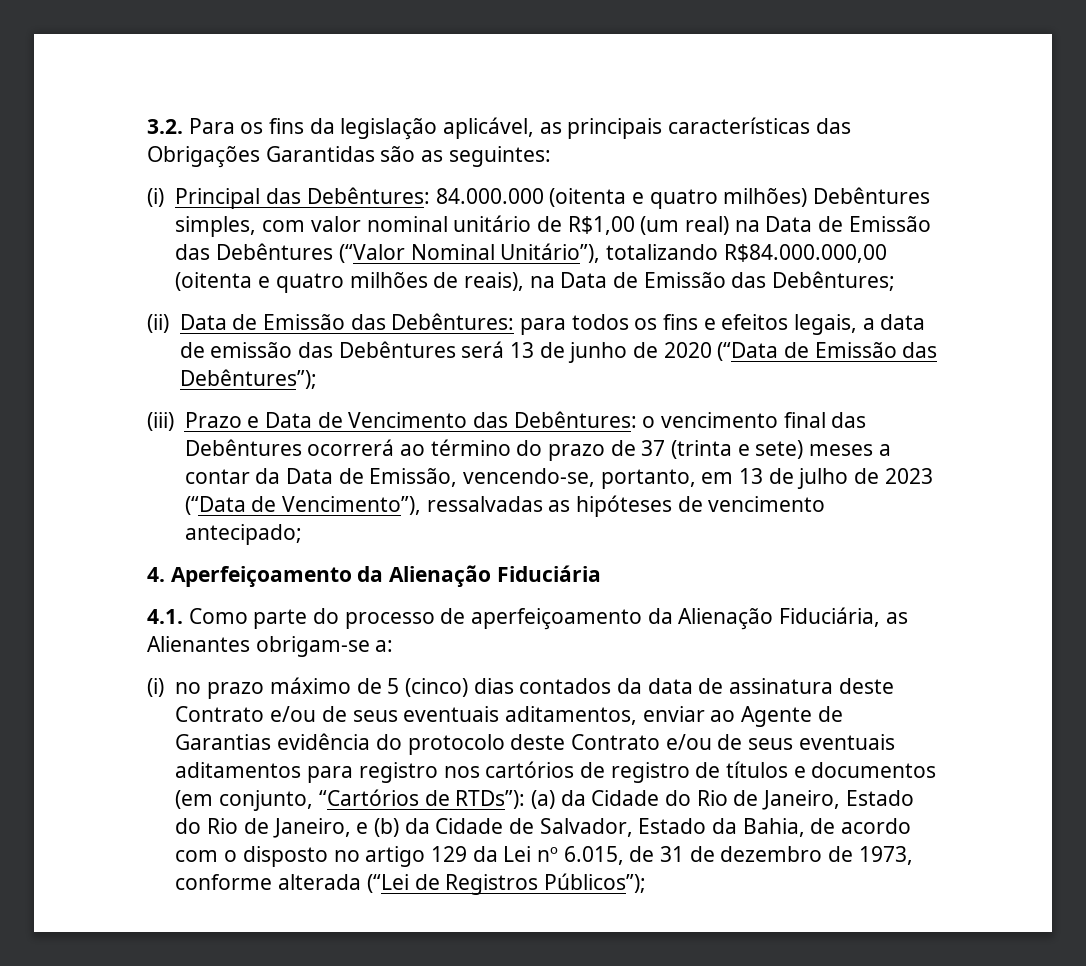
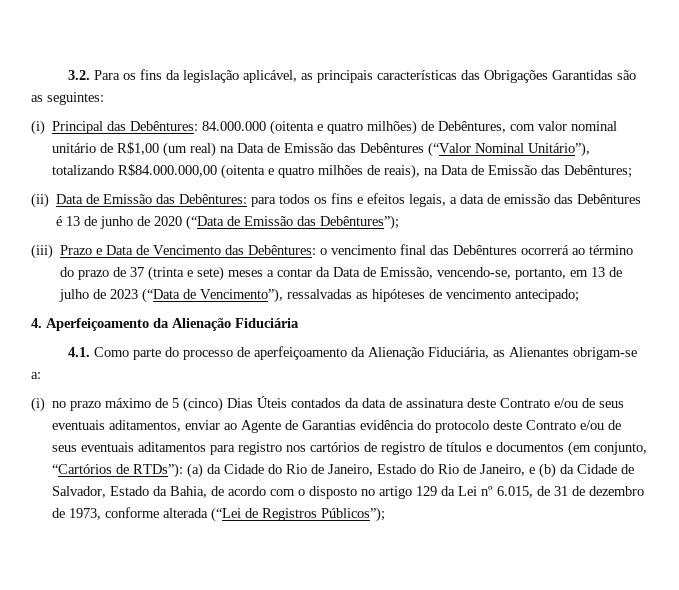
[812,187,930,204] [175,216,257,237] Debêntures simples, -> [421,121,507,133] de Debêntures,
[461,341,505,358] será -> [56,216,63,226] é
[473,678,514,694] dias -> [227,396,288,408] Dias Úteis

